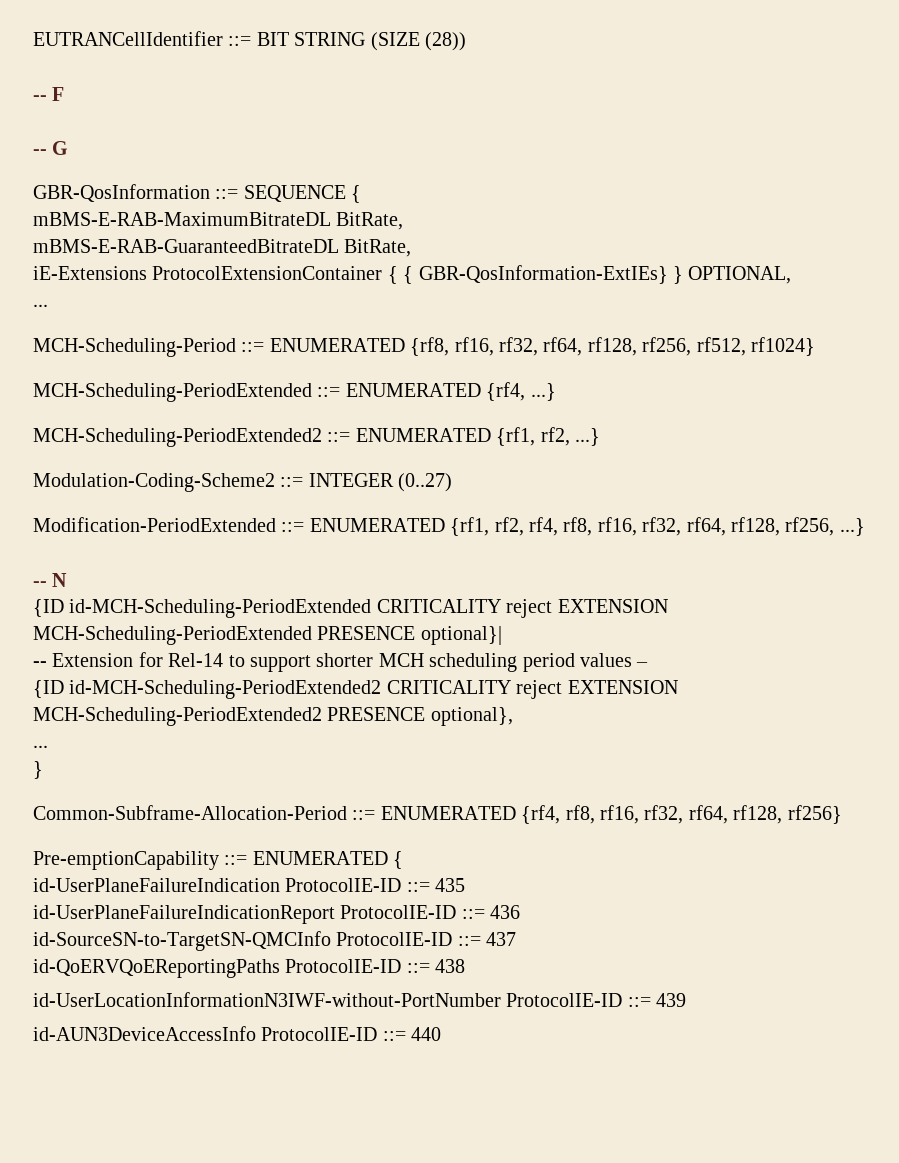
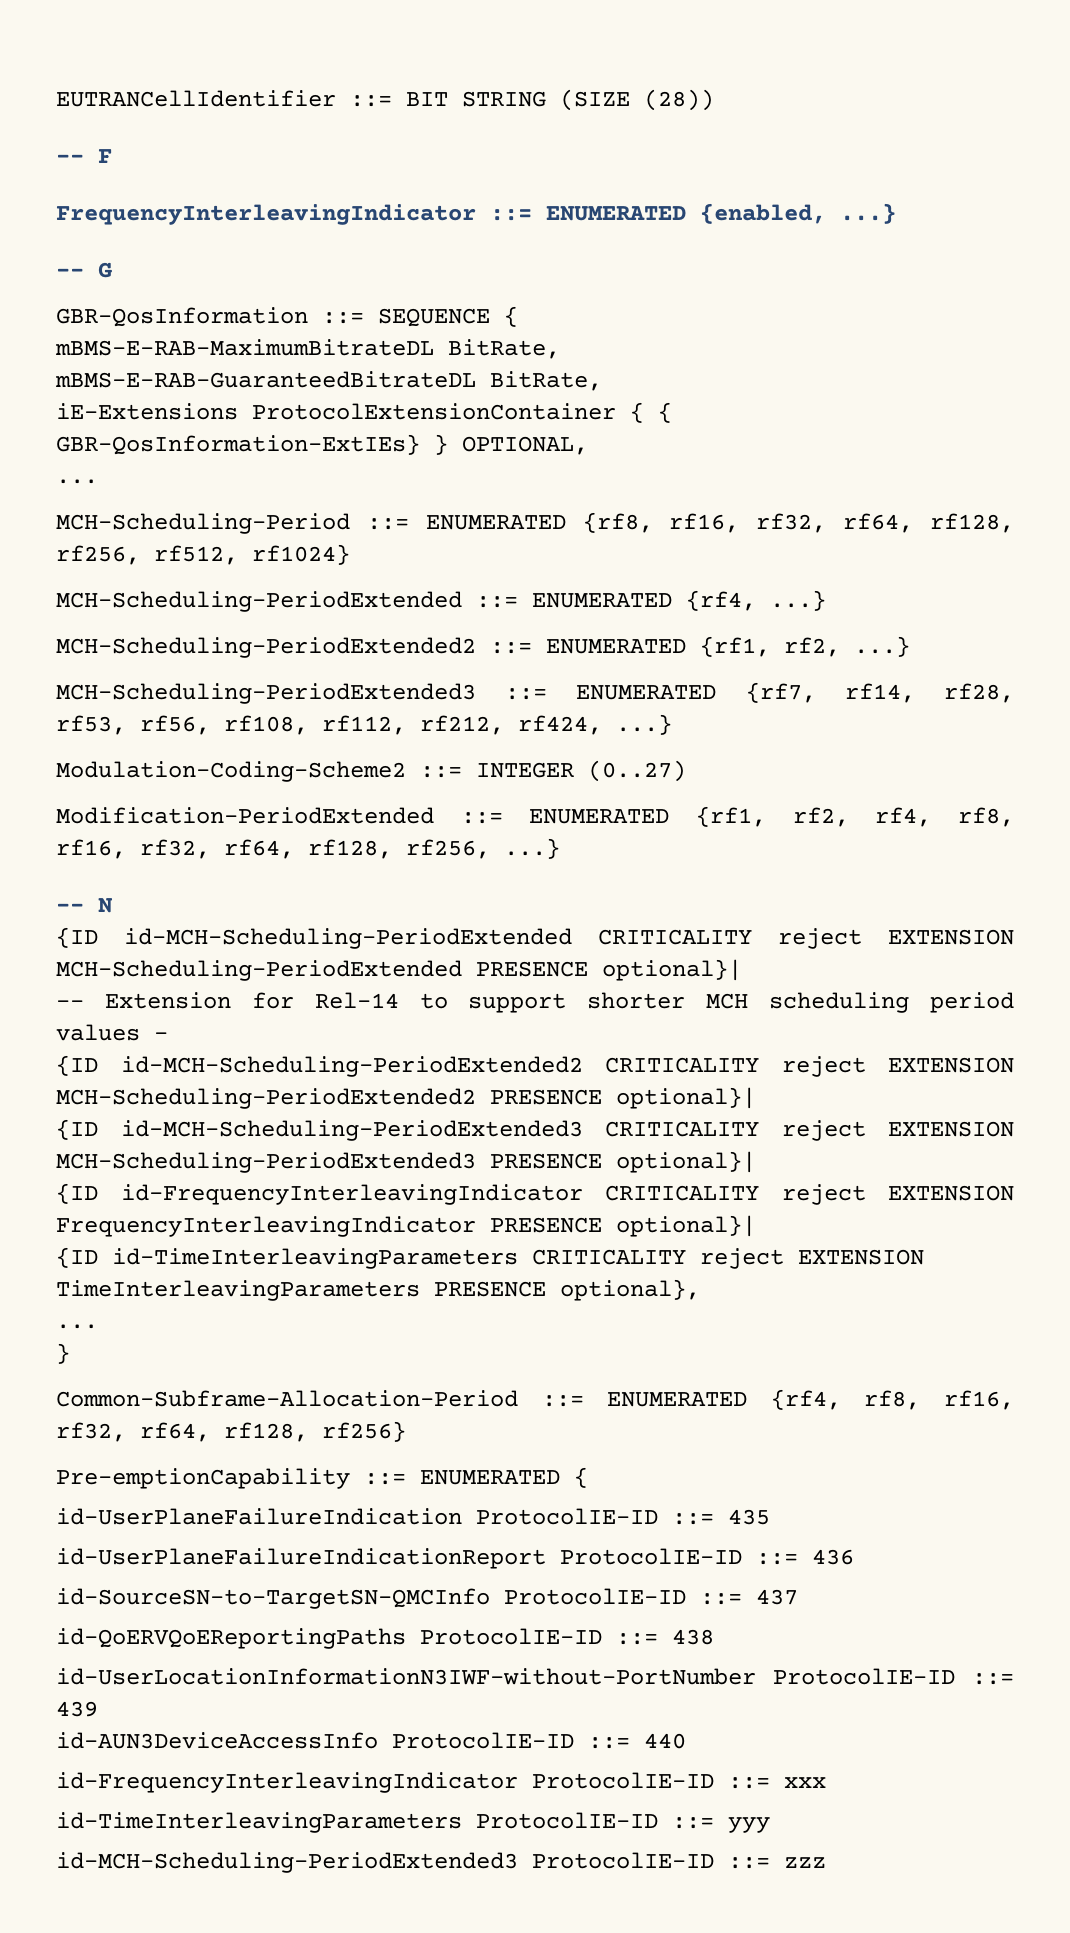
(65, 94) none -> [56,203,896,225] // FrequencyInterleavingIndicator ::= ENUMERATED {enabled, ...}
(600, 437) none -> [56,682,1015,704] [56,714,672,735] // MCH-Scheduling-PeriodExtended3 ::= ENUMERATED {rf7, rf14, rf28, rf53, rf56, rf108, rf112, rf212, rf424, ...}
(426, 714) none -> [616,1087,756,1109] [56,1119,1014,1141] [56,1151,756,1173] [56,1183,1014,1205] [56,1215,756,1237] [56,1247,924,1269] [56,1280,546,1301] optional}| // {ID id-MCH-Scheduling-PeriodExtended3 CRITICALITY reject EXTENSION MCH-Scheduling-PeriodExtended3 PRESENCE optional}| // {ID id-FrequencyInterleavingIndicator CRITICALITY reject EXTENSION FrequencyInterleavingIndicator PRESENCE optional}| // {ID id-TimeInterleavingParameters CRITICALITY reject EXTENSION TimeInterleavingParameters PRESENCE
(442, 1034) none -> [56,1772,826,1793] [56,1812,770,1833] [56,1852,826,1873] // id-FrequencyInterleavingIndicator ProtocolIE-ID ::= xxx // id-TimeInterleavingParameters ProtocolIE-ID ::= yyy // id-MCH-Scheduling-PeriodExtended3 ProtocolIE-ID ::= zzz

